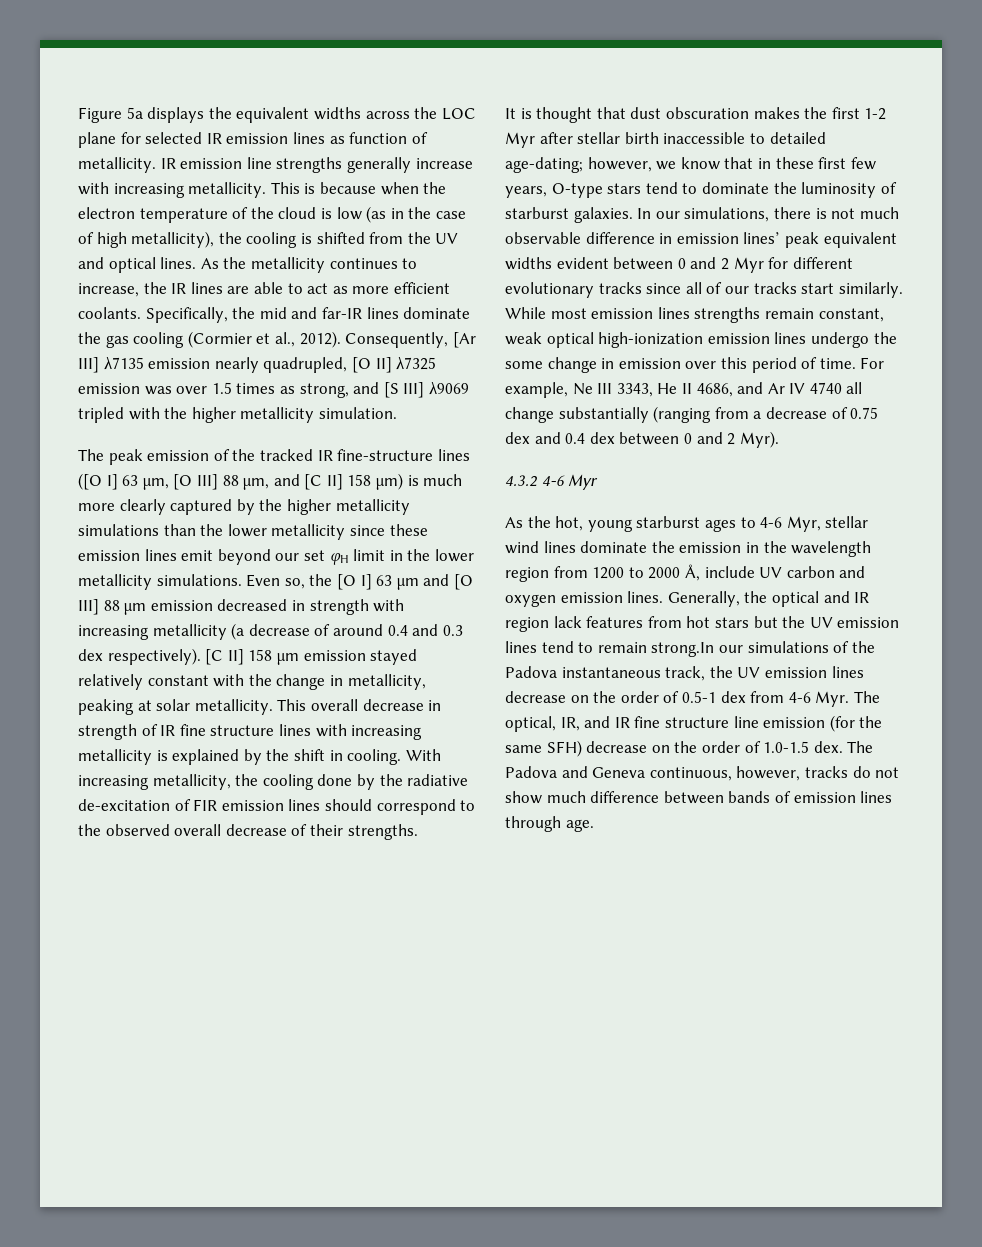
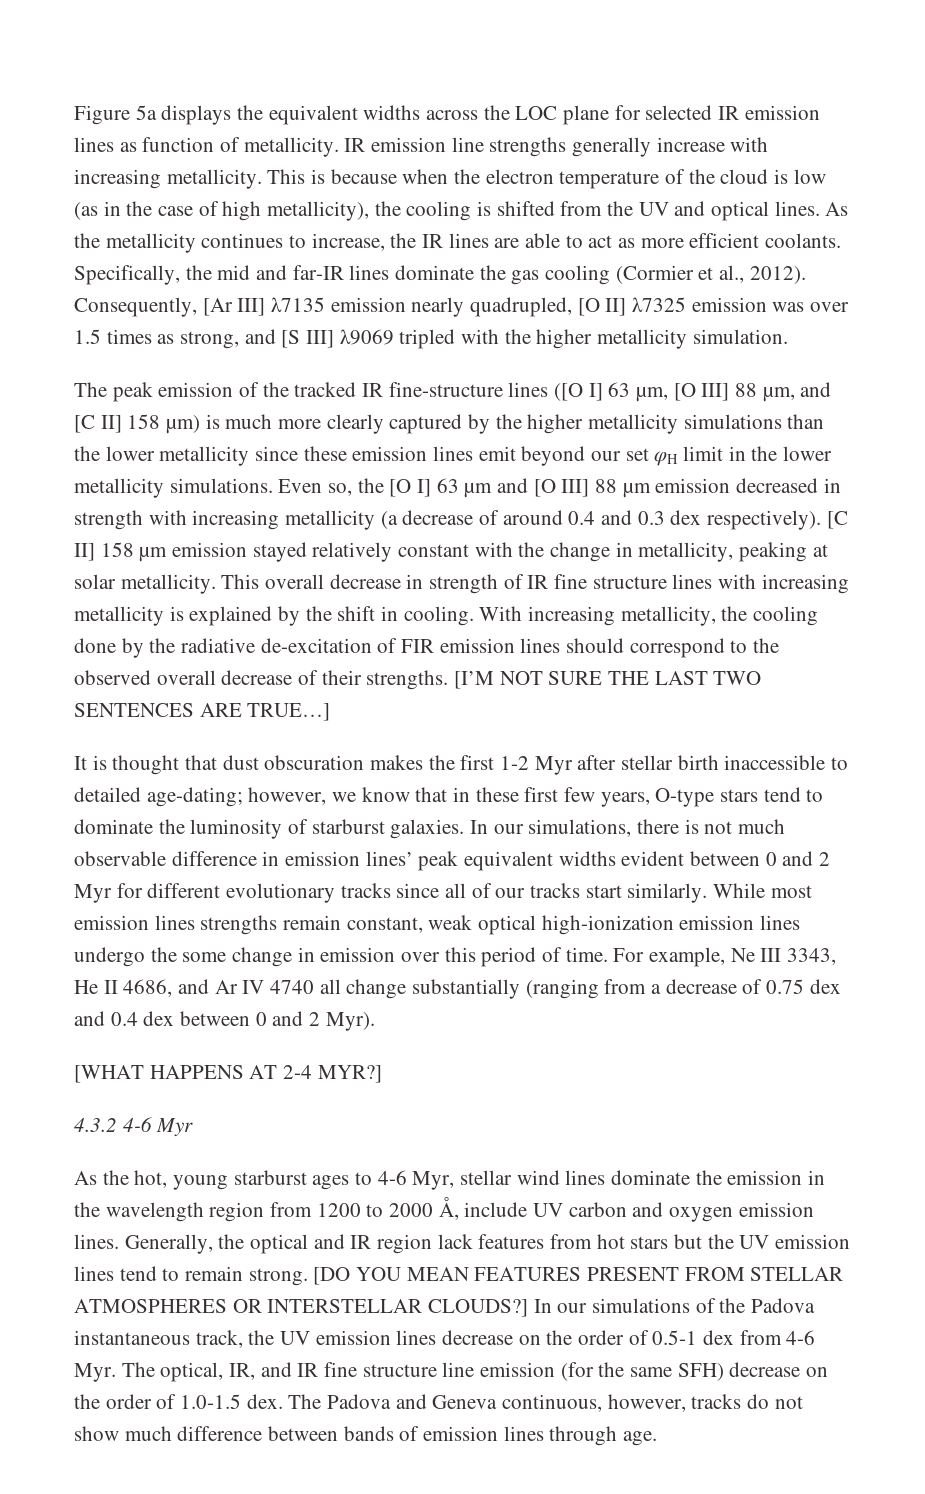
(418, 832) none -> [454,671,762,689] [74,703,331,721] [I’M NOT SURE THE LAST TWO SENTENCES ARE TRUE…]
(779, 439) none -> [74,1065,382,1083] // [WHAT HAPPENS AT 2-4 MYR?]
[651,642,715,657] strong.In -> [248,1267,844,1286] [74,1299,552,1317] strong. [DO YOU MEAN FEATURES PRESENT FROM STELLAR ATMOSPHERES OR INTERSTELLAR CLOUDS?] In

